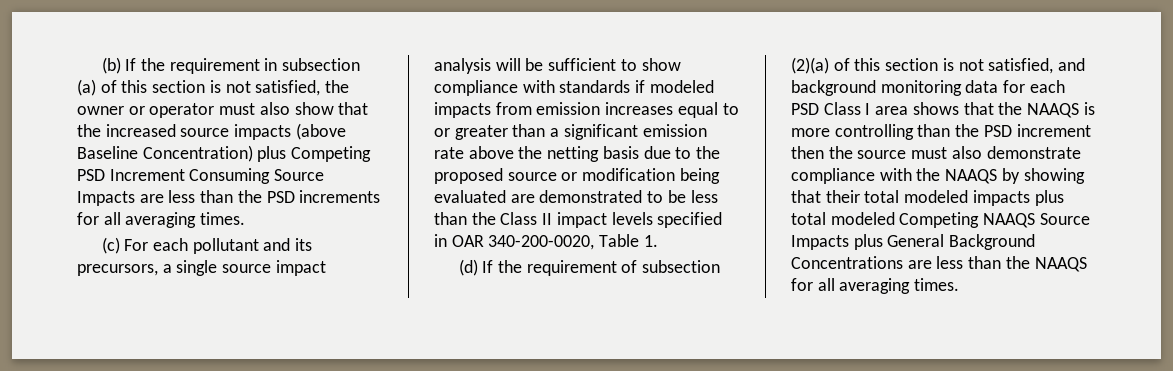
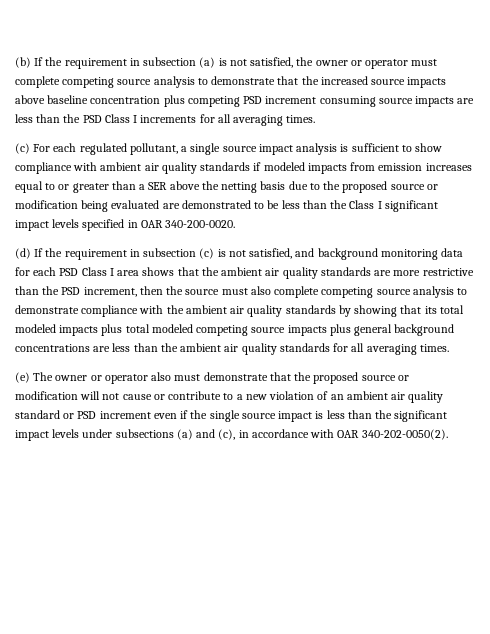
[100,80,206,93] of this section -> (216, 62) none
[259,102,334,115] also show -> [15,76,276,88] complete competing source analysis to demonstrate
[295,123,346,140] [77,145,372,162] [77,168,325,184] [77,191,135,206] (above Baseline Concentration) plus Competing PSD Increment Consuming Source Impacts -> [15,95,455,107] above baseline concentration plus competing PSD increment consuming source impacts
(295, 197) none -> [104,114,138,123] Class I
[192,238,313,254] [77,264,158,276] pollutant and its precursors, -> [79,143,178,155] regulated pollutant,
[495,58,544,71] will be -> [340,144,349,152] is
(555, 86) none -> [100,162,197,174] ambient air quality
[563,124,707,140] [434,147,464,159] significant emission rate -> [148,182,168,190] SER
[542,213,553,225] II -> [377,200,438,212] I significant
[488,234,658,250] 340-200-0020, Table 1. -> [165,220,236,228] 340-200-0020.
[621,260,721,273] [791,57,939,74] of subsection (2)(a) of this section -> [129,248,215,259] in subsection (c)
[1027,102,1095,118] [791,124,1091,140] NAAQS is more controlling than the PSD increment -> [221,267,474,279] [15,286,137,297] ambient air quality standards are more restrictive than the PSD increment,
[986,146,1081,159] [791,168,998,184] demonstrate compliance with the NAAQS -> [274,286,468,298] [15,305,336,317] complete competing source analysis to demonstrate compliance with the ambient air quality standards
[825,190,860,203] their -> [424,306,437,314] its
[899,212,1090,228] [791,234,1036,250] [791,256,1087,272] [791,278,960,294] Competing NAAQS Source Impacts plus General Background Concentrations are less than the NAAQS for all averaging times. -> [196,324,455,336] [15,343,449,355] [15,372,409,384] [15,391,444,403] [15,410,448,422] [15,429,448,441] competing source impacts plus general background concentrations are less than the ambient air quality standards for all averaging times. // (e) The owner or operator also must demonstrate that the proposed source or modification will not cause or contribute to a new violation of an ambient air quality standard or PSD increment even if the single source impact is less than the significant impact levels under subsections (a) and (c), in accordance with OAR 340-202-0050(2).

